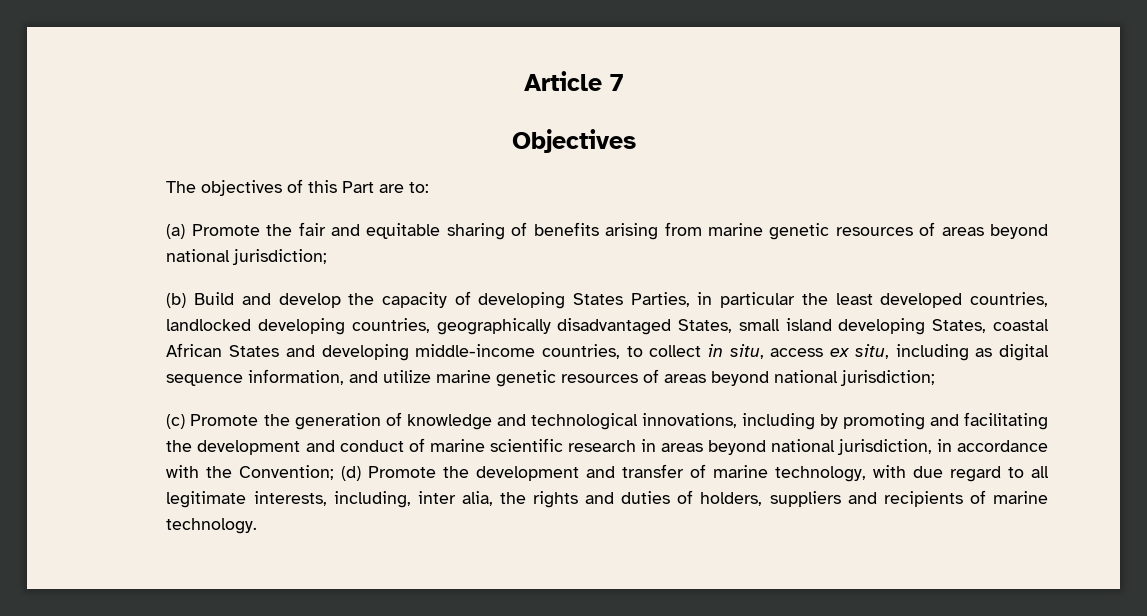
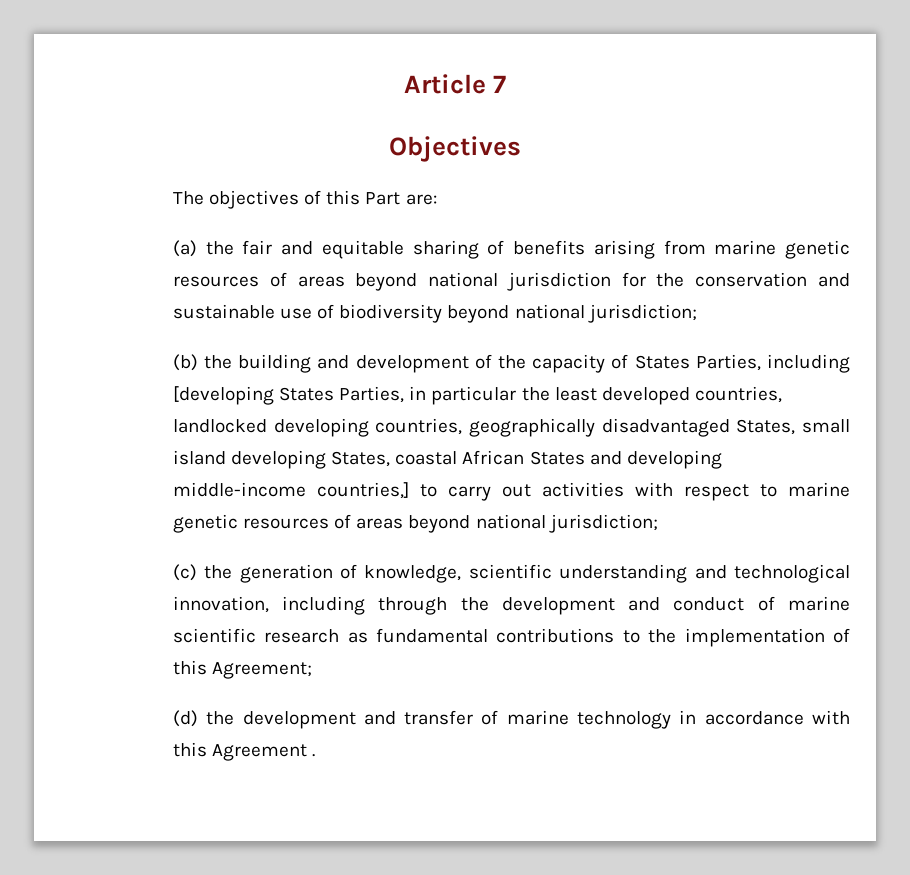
[379,182,430,193] are to: -> [405,194,437,205] are:
[191,224,260,236] Promote -> (197, 248) none
[232,249,328,265] [166,291,566,309] jurisdiction; // (b) Build and develop the capacity of developing -> [506,272,851,291] [172,304,697,323] [172,354,850,373] [172,386,274,405] jurisdiction for the conservation and sustainable use of biodiversity beyond national jurisdiction; // (b) the building and development of the capacity of States Parties, including [developing
[541,344,1049,361] [166,369,432,386] countries, to collect in situ, access ex situ, including as digital sequence information, and utilize -> [316,482,777,501] countries,] to carry out activities with respect to
[190,414,259,426] Promote -> (197, 572) none
[406,412,1048,430] knowledge and technological innovations, including by promoting and facilitating -> [364,564,850,583] [172,596,448,615] knowledge, scientific understanding and technological innovation, including through
[640,439,1048,455] [166,465,437,481] in areas beyond national jurisdiction, in accordance with the Convention; (d) Promote -> [347,628,850,647] [172,660,313,679] [172,710,198,727] as fundamental contributions to the implementation of this Agreement; // (d)
[775,465,1049,482] [166,490,1048,508] [166,518,258,534] technology, with due regard to all legitimate interests, including, inter alia, the rights and duties of holders, suppliers and recipients of marine technology. -> [577,710,850,729] [172,742,316,761] technology in accordance with this Agreement .

